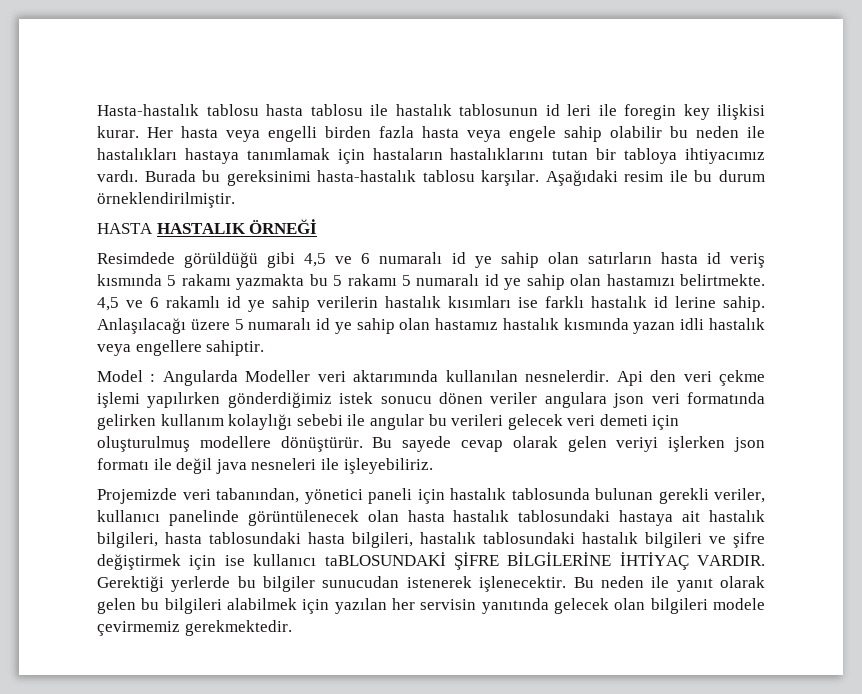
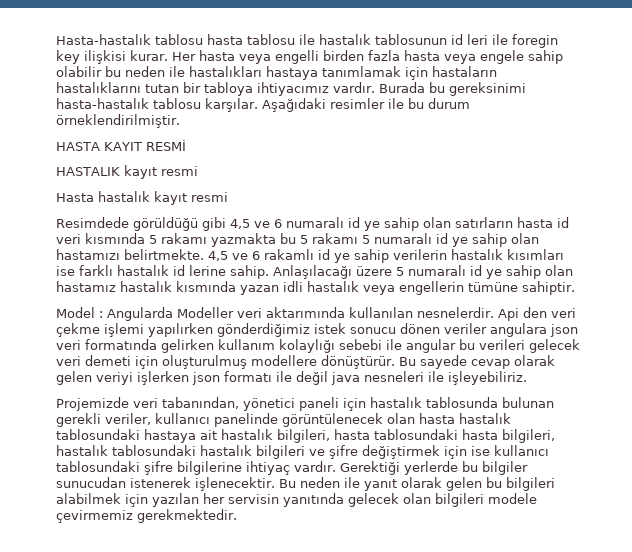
[97,170,138,182] vardı. -> [333,82,375,93] vardır.
[624,171,664,182] resim -> [329,98,385,109] resimler
[156,219,318,234] HASTALIK ÖRNEĞİ -> [104,140,186,151] [56,165,198,179] [56,191,228,205] KAYIT RESMİ // HASTALIK kayıt resmi // Hasta hastalık kayıt resmi
[729,253,765,268] veriş -> [56,234,81,244] veri
[135,340,202,356] engellere -> [399,281,518,295] engellerin tümüne
[324,552,765,570] taBLOSUNDAKİ ŞİFRE BİLGİLERİNE İHTİYAÇ VARDIR. -> [56,461,336,475] tablosundaki şifre bilgilerine ihtiyaç vardır.

